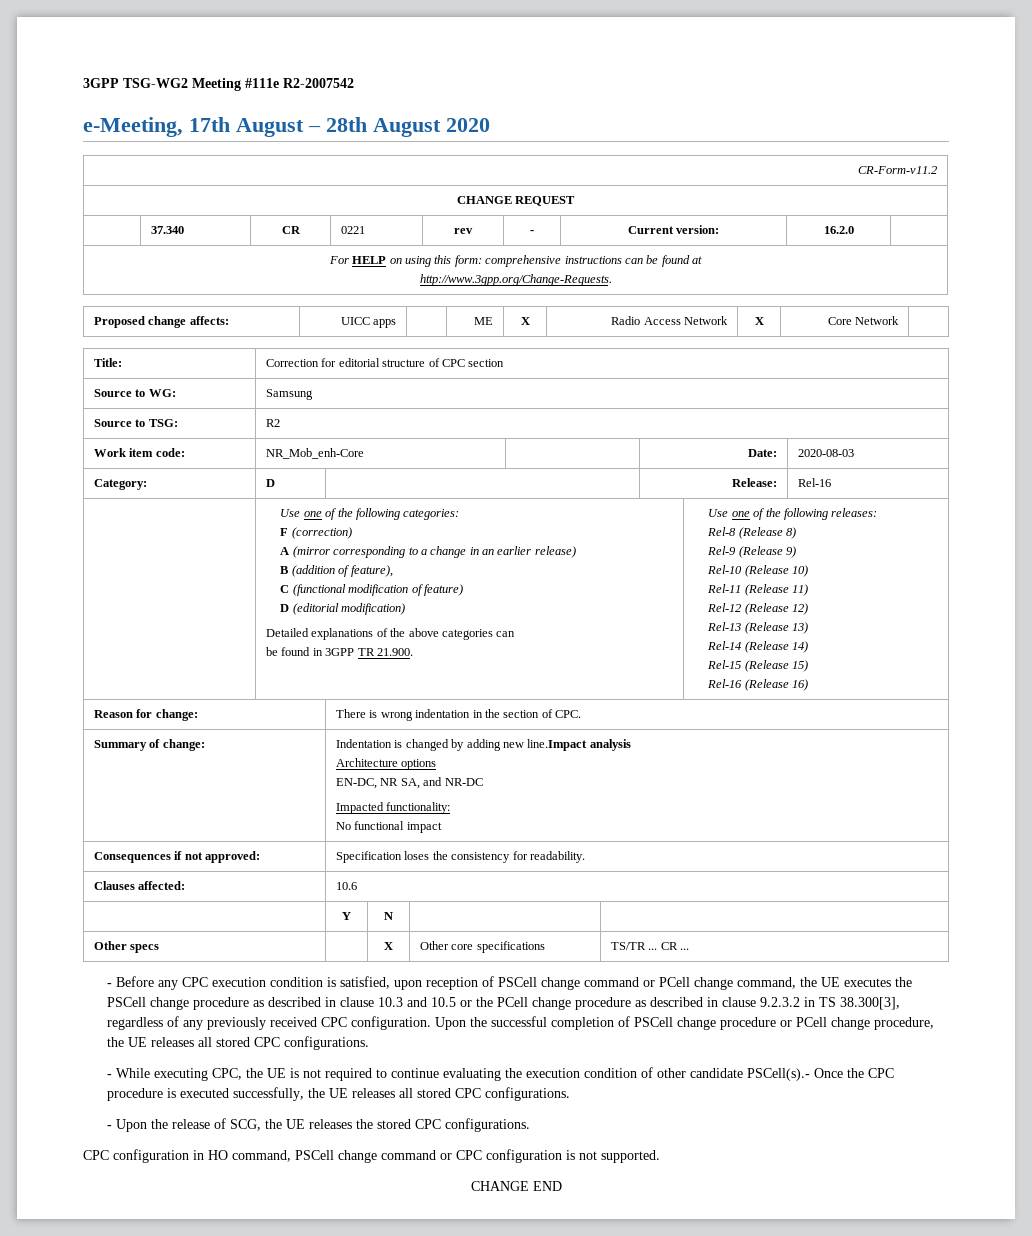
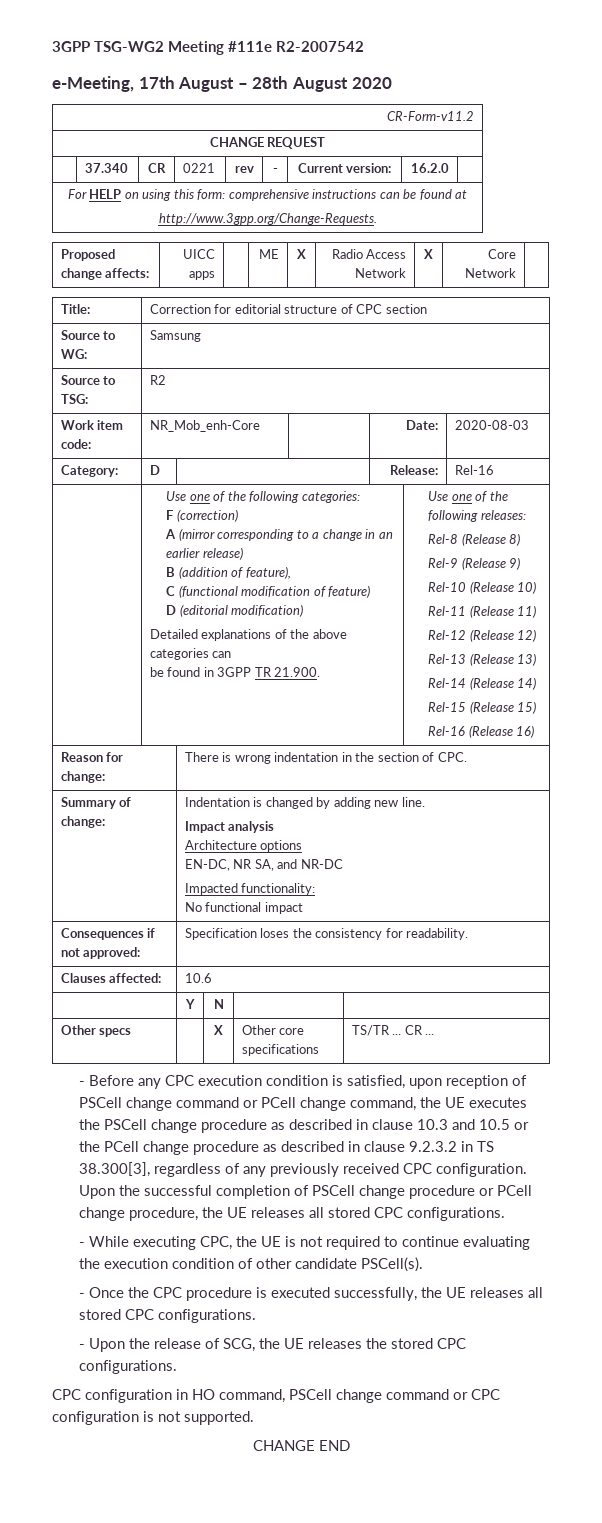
[527,739,588,751] line.Impact -> [401,797,425,807] [184,821,225,833] line. // Impact
[746,1068,810,1081] PSCell(s).- -> [361,1257,424,1272] [79,1293,86,1298] PSCell(s). // -

